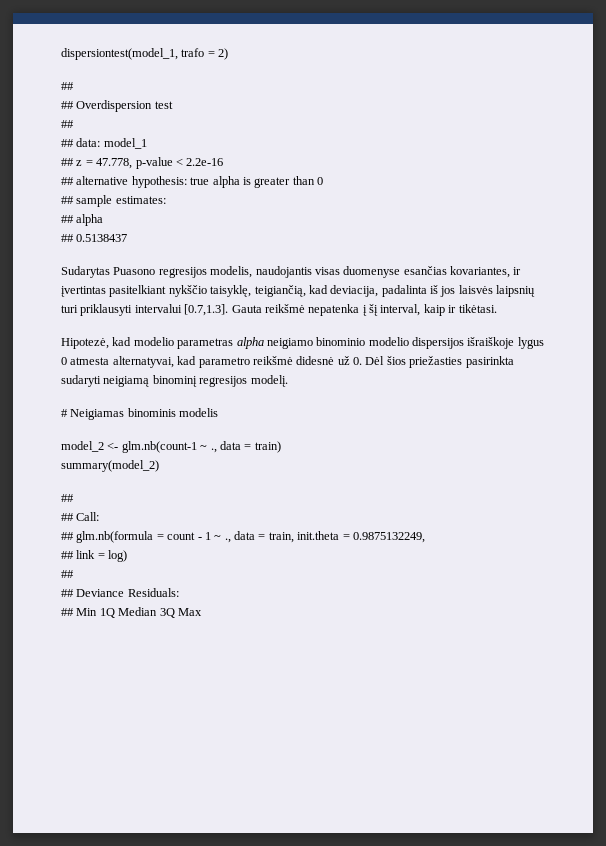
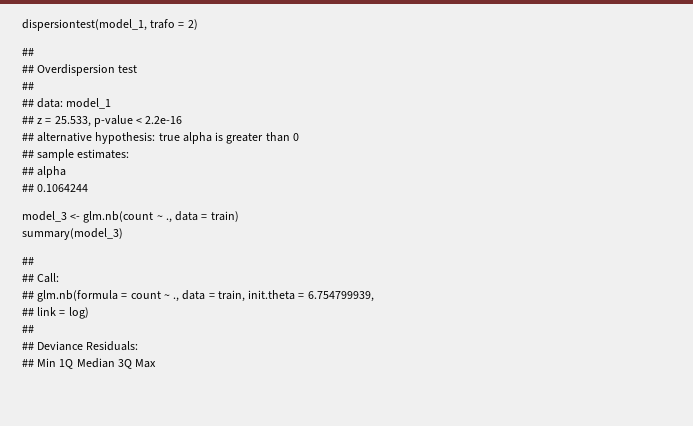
[96,158,133,169] 47.778, -> [54,116,91,127] 25.533,
[76,234,128,242] [61,266,522,278] [61,285,536,297] [61,304,497,316] [61,337,544,349] [61,356,514,368] [61,375,288,387] [61,408,219,420] [61,441,197,453] 0.5138437 // Sudarytas Puasono regresijos modelis, naudojantis visas duomenyse esančias kovariantes, ir įvertintas pasitelkiant nykščio taisyklę, teigiančią, kad deviacija, padalinta iš jos laisvės laipsnių turi priklausyti intervalui [0.7,1.3]. Gauta reikšmė nepatenka į šį interval, kaip ir tikėtasi. // Hipotezė, kad modelio parametras alpha neigiamo binominio modelio dispersijos išraiškoje lygus 0 atmesta alternatyvai, kad parametro reikšmė didesnė už 0. Dėl šios priežasties pasirinkta sudaryti neigiamą binominį regresijos modelį. // # Neigiamas binominis modelis // model_2 <- glm.nb(count-1 -> [37,184,89,192] [22,211,154,223] 0.1064244 // model_3 <- glm.nb(count
[61,460,159,472] summary(model_2) -> [22,228,123,240] summary(model_3)
[197,532,211,540] - 1 -> (161, 295) none
[352,532,425,543] 0.9875132249, -> [307,291,374,302] 6.754799939,

